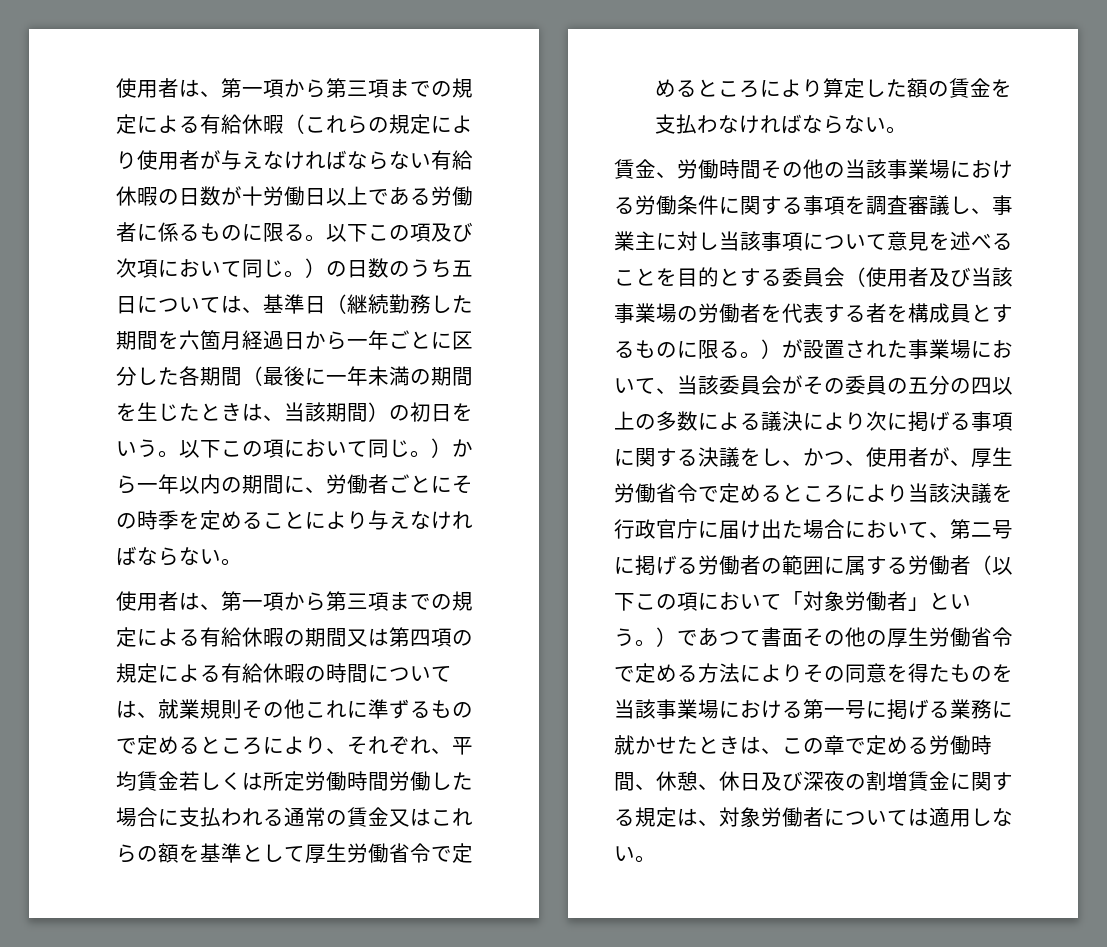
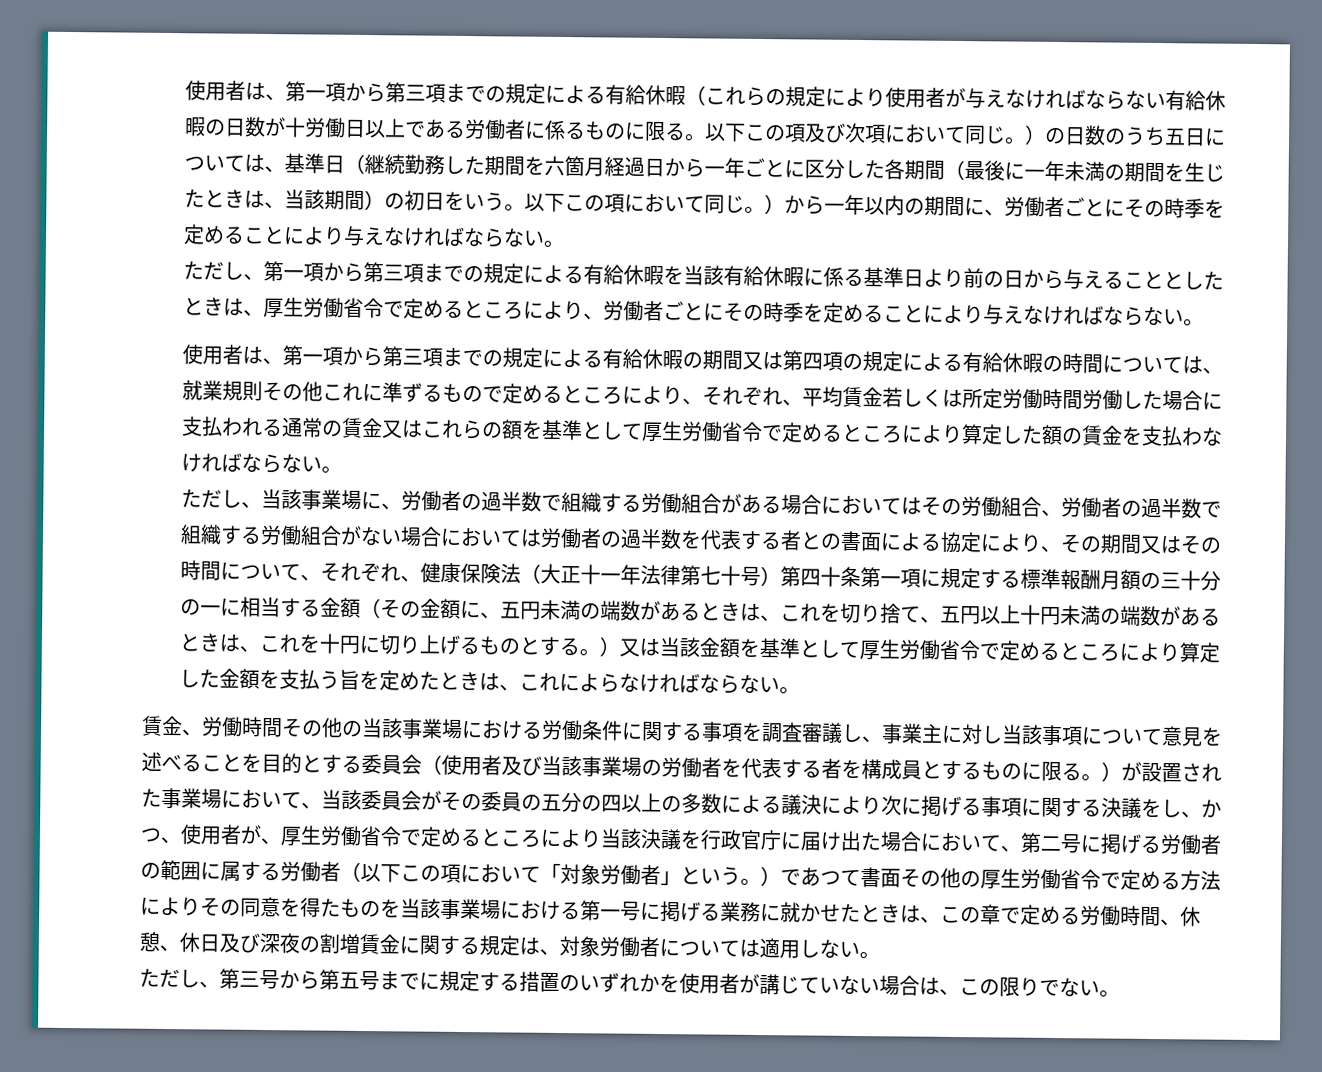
(242, 562) none -> [182,260,1224,290] [182,297,1204,327] // ただし、第一項から第三項までの規定による有給休暇を当該有給休暇に係る基準日より前の日から与えることとしたときは、厚生労働省令で定めるところにより、労働者ごとにその時季を定めることにより与えなければならない。
(907, 130) none -> [180,488,1222,519] [179,524,1222,555] [179,560,1221,591] [179,596,1221,627] [178,633,1220,663] [178,668,800,695] // ただし、当該事業場に、労働者の過半数で組織する労働組合がある場合においてはその労働組合、労働者の過半数で組織する労働組合がない場合においては労働者の過半数を代表する者との書面による協定により、その期間又はその時間について、それぞれ、健康保険法（大正十一年法律第七十号）第四十条第一項に規定する標準報酬月額の三十分の一に相当する金額（その金額に、五円未満の端数があるときは、これを切り捨て、五円以上十円未満の端数があるときは、これを十円に切り上げるものとする。）又は当該金額を基準として厚生労働省令で定めるところにより算定した金額を支払う旨を定めたときは、これによらなければならない。
(656, 859) none -> [139,968,1120,998] // ただし、第三号から第五号までに規定する措置のいずれかを使用者が講じていない場合は、この限りでない。

